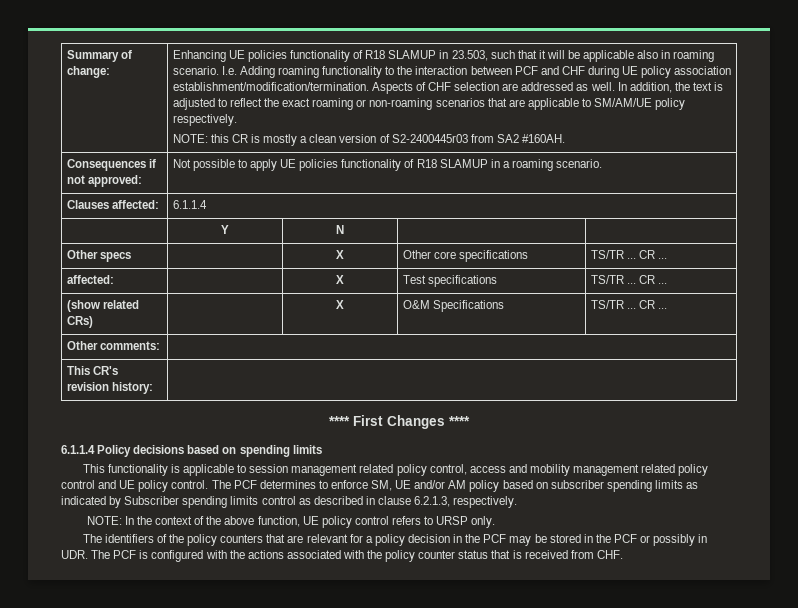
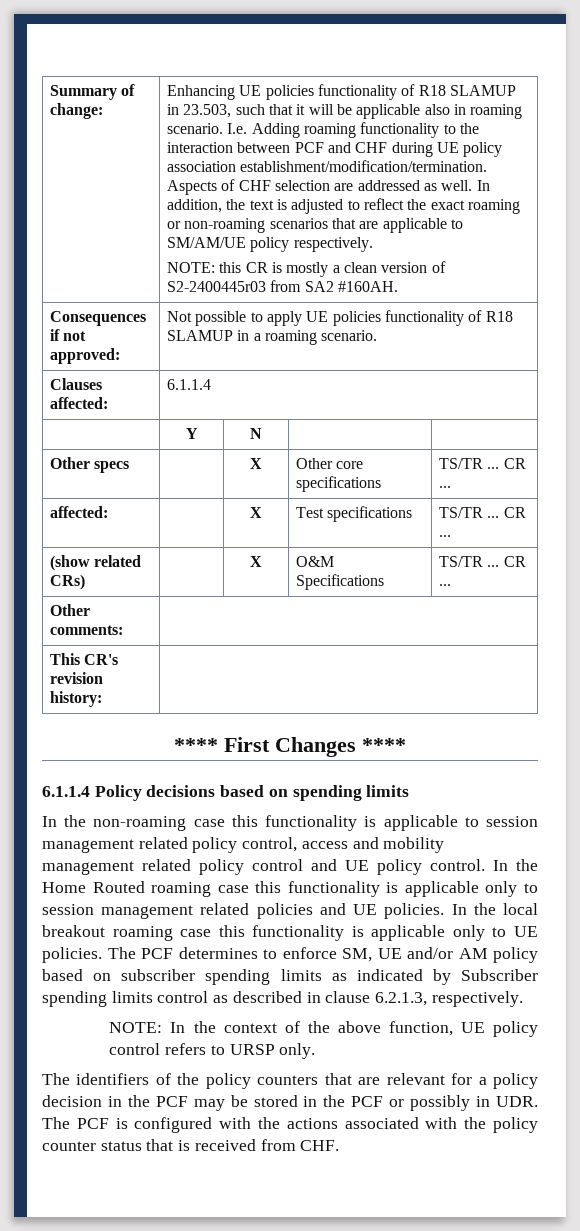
[82,464,105,473] This -> [42,815,258,831] In the non-roaming case this
(209, 484) none -> [493,859,538,871] [42,881,538,897] [42,903,538,919] [42,925,538,941] [42,947,102,963] In the Home Routed roaming case this functionality is applicable only to session management related policies and UE policies. In the local breakout roaming case this functionality is applicable only to UE policies.

